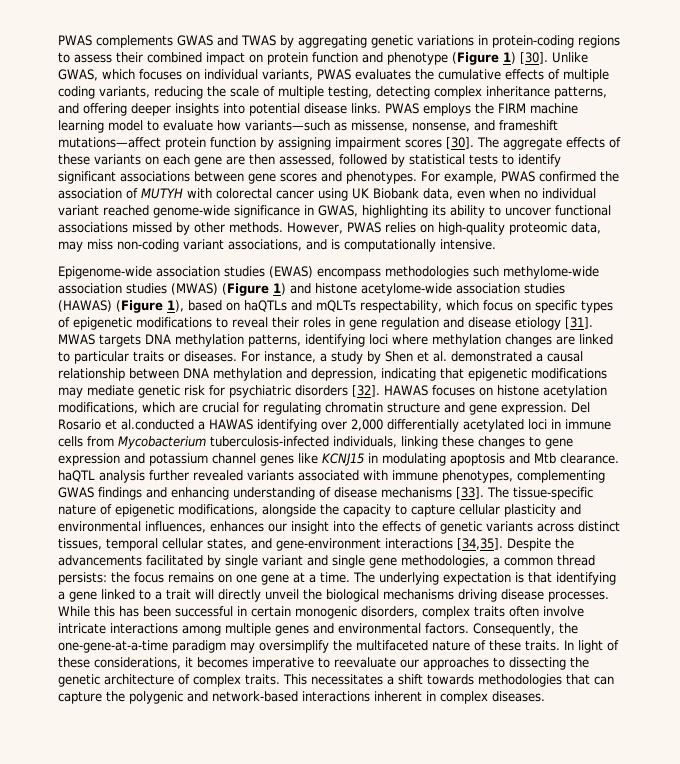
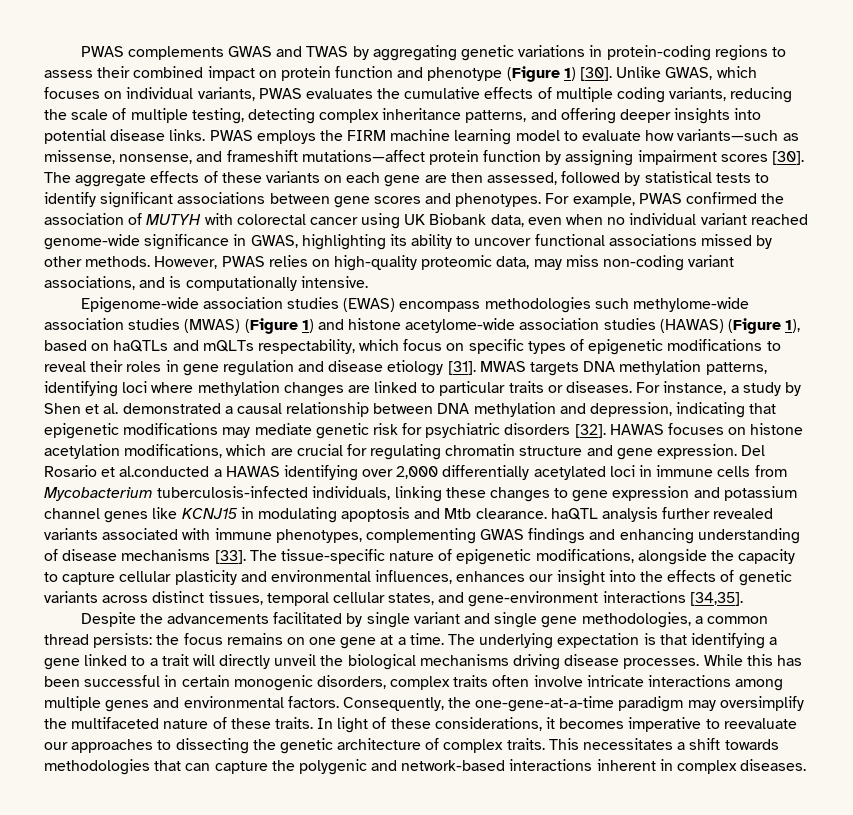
(503, 544) none -> (743, 599) //

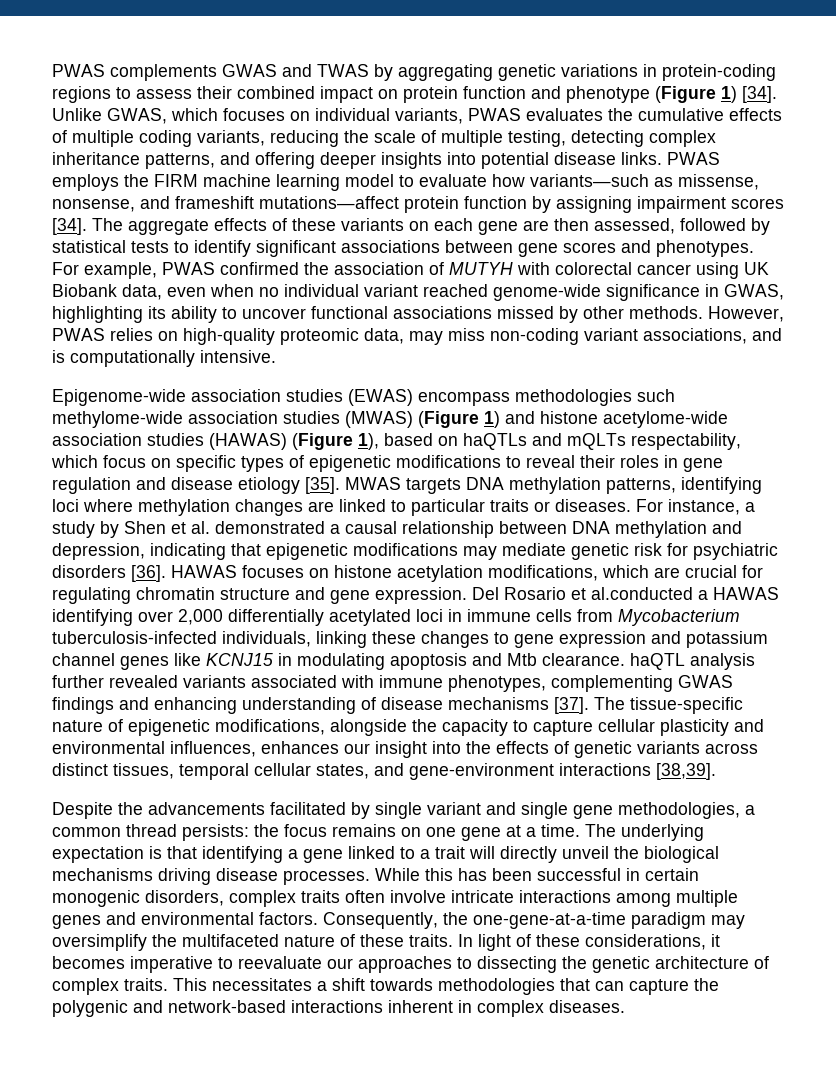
[580,67,613,81] [30]. -> [742,86,777,103] [34].
[772,151,805,165] [30]. -> [52,218,87,235] [34].
[447,361,476,375] [31]. -> [305,477,340,494] [35].
[574,424,606,438] [32]. -> [131,565,166,582] [36].
[214,550,246,564] [33]. -> [554,697,589,714] [37].
[689,592,743,606] [34,35]. -> [656,763,716,780] [38,39].

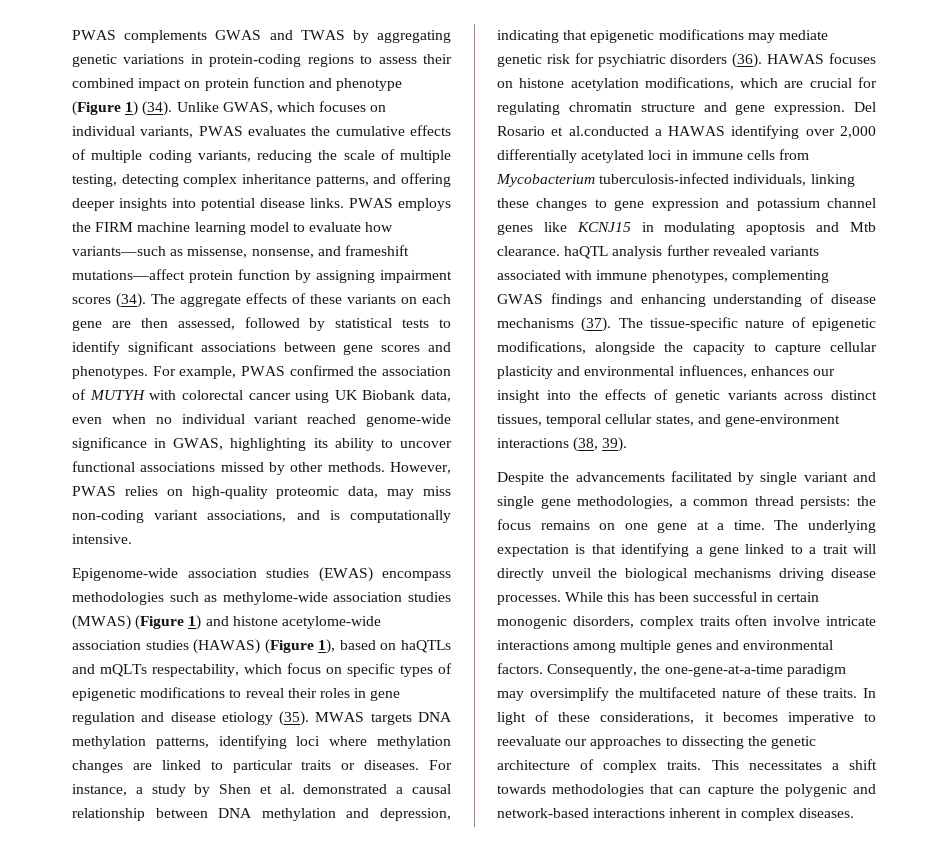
[742,86,777,103] [34]. -> [142,101,173,116] (34).
[52,218,87,235] [34]. -> [116,293,146,308] (34).
(675, 395) none -> [204,595,218,602] as
[305,477,340,494] [35]. -> [279,711,310,726] (35).
[131,565,166,582] [36]. -> [732,53,763,68] (36).
[554,697,589,714] [37]. -> [581,317,612,332] (37).
[656,763,716,780] [38,39]. -> [573,437,628,452] (38, 39).

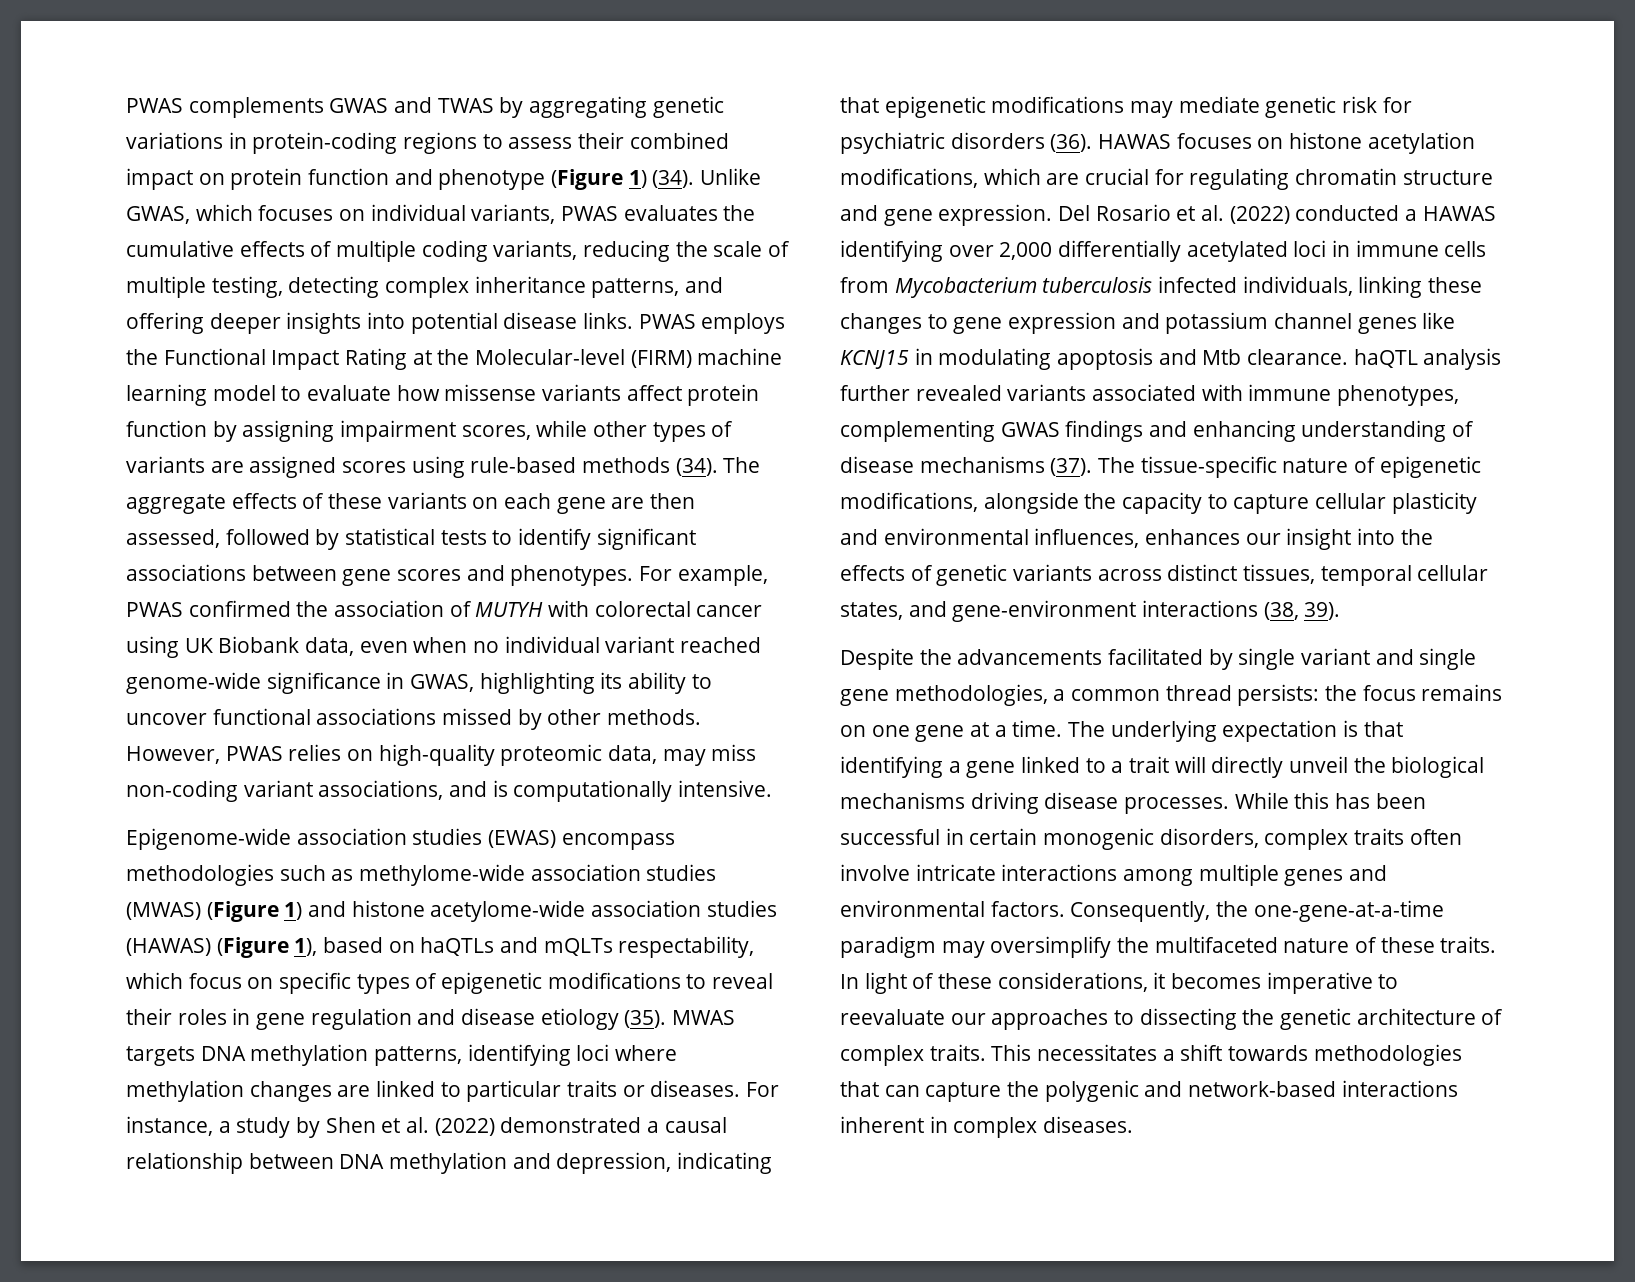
[95,222,134,232] FIRM -> [163,348,692,370] Functional Impact Rating at the Molecular-level (FIRM)
[72,245,409,258] [72,269,185,280] variants—such as missense, nonsense, and frameshift mutations—affect -> [444,384,682,401] missense variants affect
[72,297,111,304] scores -> [461,420,734,442] [126,456,671,478] scores, while other types of variants are assigned scores using rule-based methods
(295, 789) none -> [434,1118,495,1136] (2022)
[568,126,649,136] al.conducted -> [1201,205,1400,224] al. (2022) conducted
[599,173,730,184] tuberculosis-infected -> [1042,276,1238,293] tuberculosis infected

